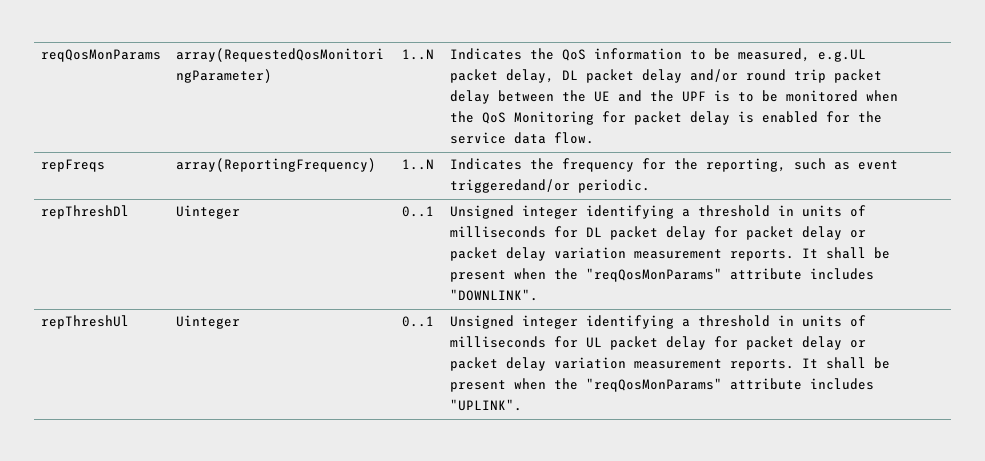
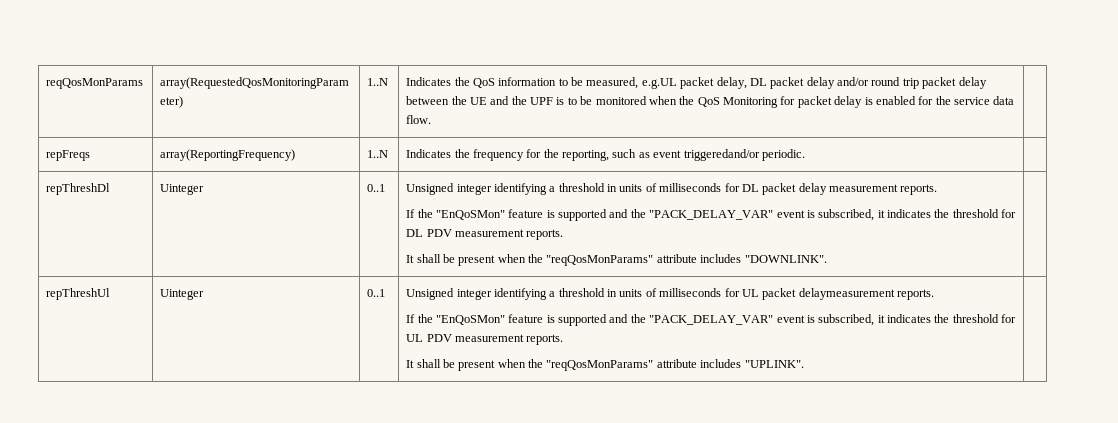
[714,226,867,240] [450,247,795,261] for packet delay or packet delay variation measurement reports. -> [829,184,938,195] [406,209,1017,221] [406,229,564,240] measurement reports. // If the "EnQoSMon" feature is supported and the "PACK_DELAY_VAR" event is subscribed, it indicates the threshold for DL PDV measurement reports. //
[666,336,867,350] [450,357,795,371] delay for packet delay or packet delay variation measurement reports. -> [798,288,935,300] [406,314,1017,326] [406,334,564,345] delaymeasurement reports. // If the "EnQoSMon" feature is supported and the "PACK_DELAY_VAR" event is subscribed, it indicates the threshold for UL PDV measurement reports. //

